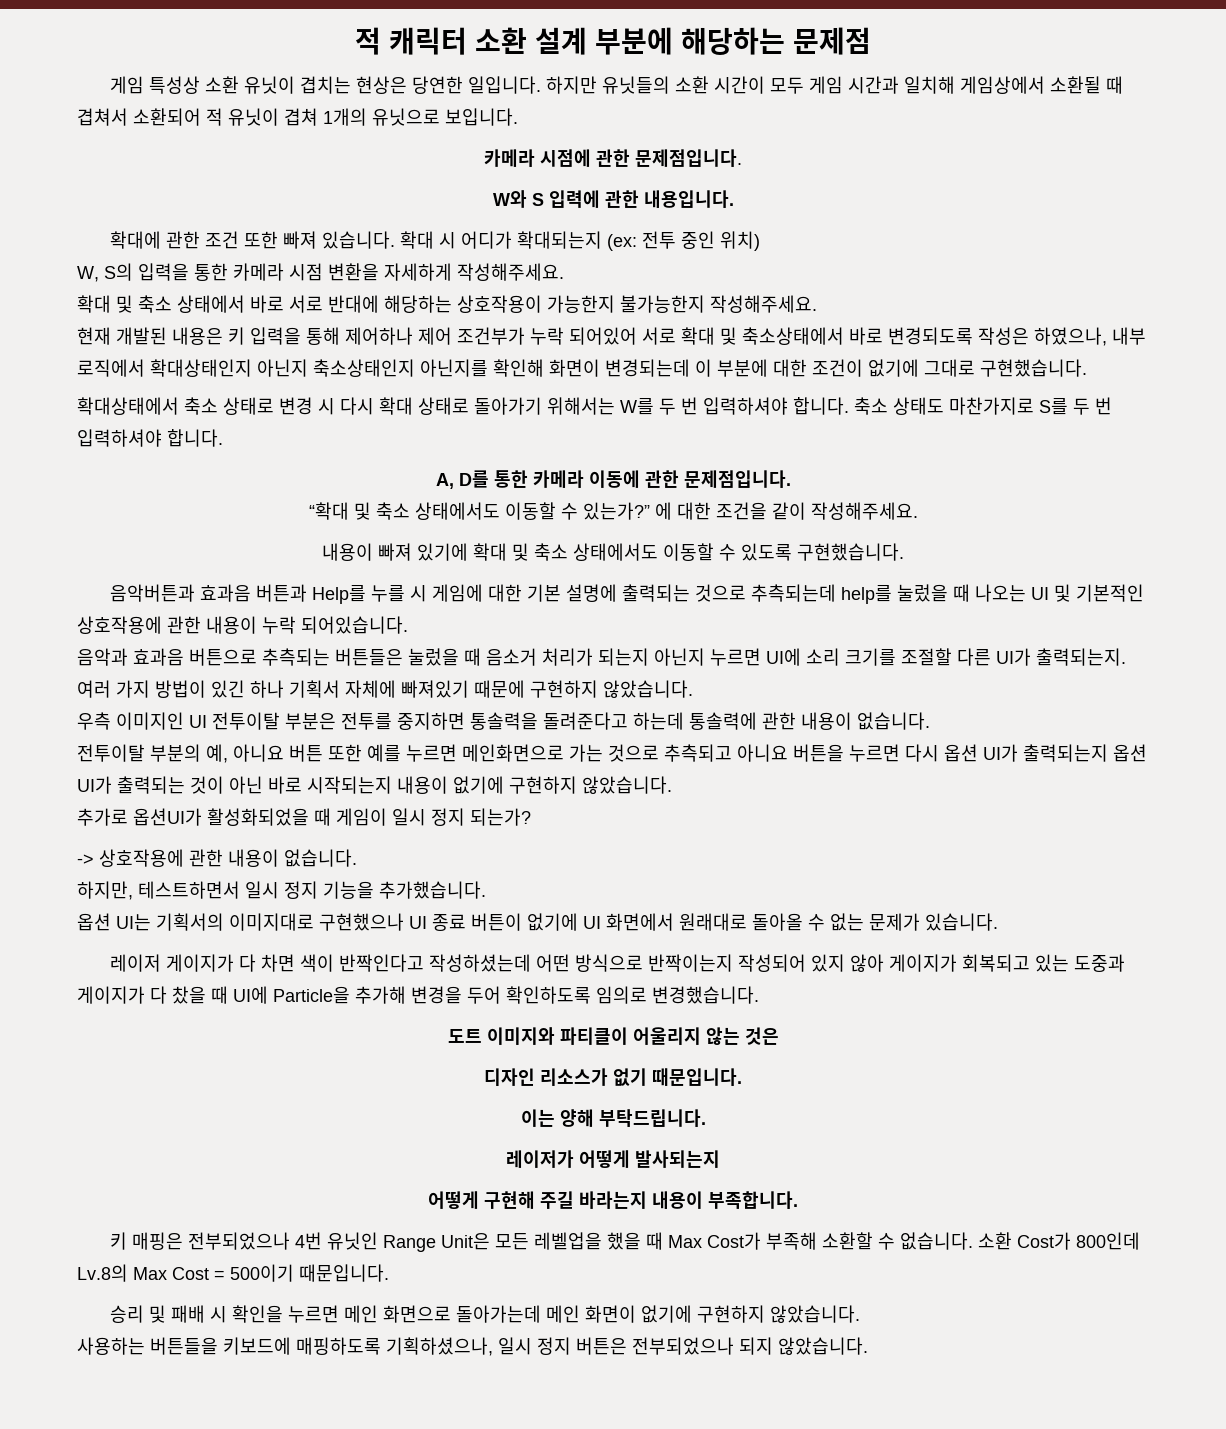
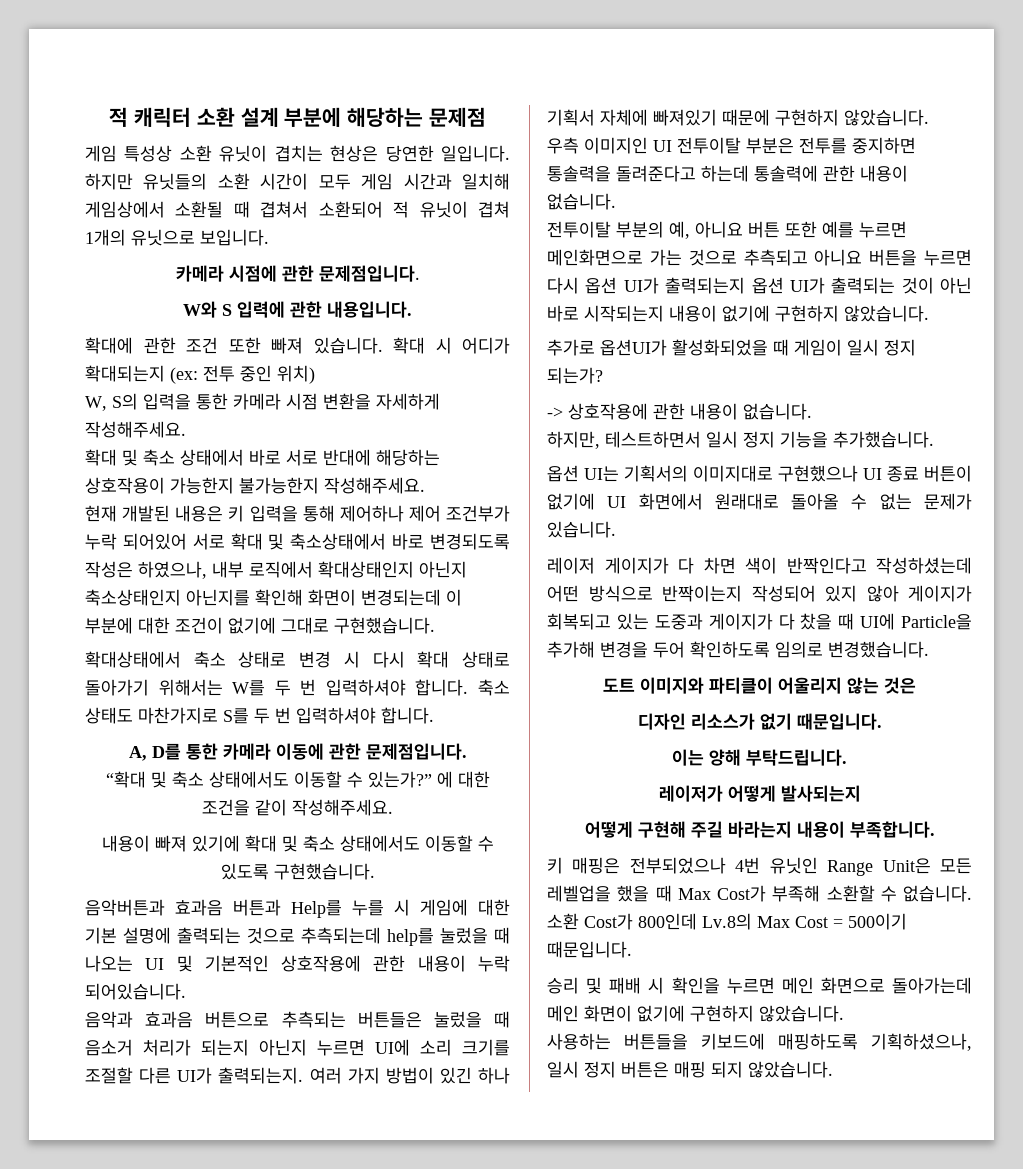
[632,1337,734,1355] 전부되었으나 -> [674,1061,706,1078] 매핑

